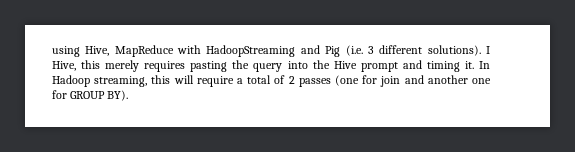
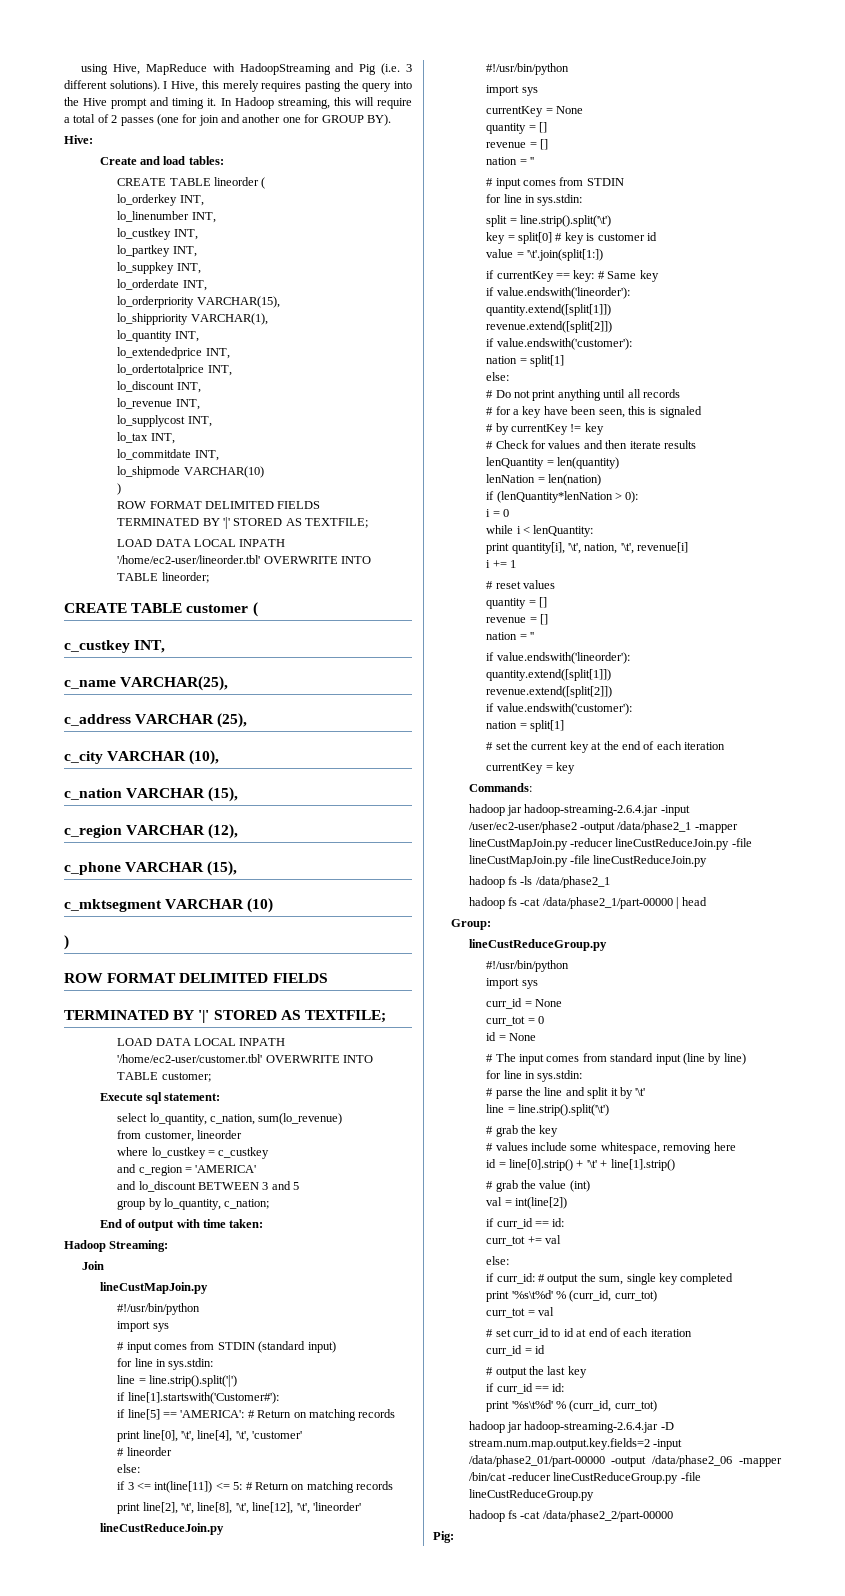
(129, 95) none -> [64,135,93,144] [99,156,224,165] [117,177,266,189] [117,194,204,206] [117,211,216,223] [117,228,198,240] [117,245,197,257] [117,262,201,274] [117,279,207,291] [117,296,280,308] [117,313,268,325] [117,330,199,342] [117,347,230,359] [117,364,232,376] [117,381,201,393] [117,398,200,410] [117,415,212,427] [117,432,175,444] [117,449,219,461] [117,466,264,478] [117,483,122,495] [117,501,321,509] [117,517,369,529] [117,539,286,547] [117,555,372,564] [117,572,209,583] [64,602,258,617] [64,640,166,653] [64,676,229,691] [64,713,248,728] [64,750,220,765] [64,787,239,802] [64,824,239,839] [64,861,238,876] [64,898,274,913] [64,935,69,950] [64,973,328,983] [64,1010,386,1023] [117,1038,286,1046] [117,1054,374,1063] [117,1072,211,1082] [99,1092,221,1104] [117,1113,343,1125] [117,1130,243,1142] [117,1147,270,1159] [117,1164,257,1176] [117,1181,300,1192] [117,1198,270,1210] [99,1219,264,1231] [64,1240,169,1252] [81,1261,104,1270] [99,1282,208,1294] [117,1303,201,1315] [117,1321,169,1332] [117,1341,336,1353] [117,1358,214,1370] [117,1375,238,1387] [117,1392,279,1404] [117,1409,396,1421] [117,1430,303,1442] [117,1447,172,1456] [117,1464,141,1473] [117,1481,394,1493] [117,1502,361,1514] [99,1523,224,1535] [486,63,570,75] [486,85,538,96] [486,106,584,117] [486,122,548,134] [486,139,549,150] [486,157,535,165] [486,177,624,189] [486,194,583,206] [486,215,612,227] [486,232,657,244] [486,249,604,261] [486,270,659,282] [486,287,630,299] [486,304,612,316] [486,321,613,333] [486,338,632,350] [486,355,565,367] [486,372,510,381] [486,389,680,401] [486,406,702,418] [486,423,604,435] [486,440,696,449] [486,457,620,469] [486,474,602,486] [486,491,639,503] [486,509,510,517] [486,525,594,537] [486,542,689,554] [486,560,517,568] [486,580,556,589] [486,597,548,609] [486,614,549,625] [486,632,535,640] [486,652,630,664] [486,669,612,681] [486,686,613,698] [486,703,632,715] [486,720,565,732] [486,741,726,753] [486,762,576,774] [468,783,532,792] [468,804,690,816] [468,821,738,833] [468,838,752,850] [468,855,708,867] [468,876,610,888] [468,897,708,909] [450,919,491,930] [468,939,607,951] [486,960,570,972] [486,978,538,989] [486,998,563,1009] [486,1016,545,1026] [486,1032,537,1041] [486,1053,746,1065] [486,1070,583,1082] [486,1087,646,1099] [486,1104,610,1116] [486,1125,559,1137] [486,1142,736,1154] [486,1159,675,1171] [486,1180,590,1192] [486,1197,568,1209] [486,1218,565,1229] [486,1235,562,1246] [486,1256,510,1265] [486,1273,734,1285] [486,1290,657,1302] [486,1307,555,1318] [486,1328,692,1339] [486,1345,546,1356] [486,1366,587,1378] [486,1383,565,1394] [486,1400,657,1412] [468,1421,674,1433] [468,1438,682,1450] [468,1455,782,1467] [468,1472,701,1484] [468,1489,594,1501] [468,1510,673,1522] [433,1531,454,1543] // Hive: // Create and load tables: // CREATE TABLE lineorder ( // lo_orderkey INT, // lo_linenumber INT, // lo_custkey INT, // lo_partkey INT, // lo_suppkey INT, // lo_orderdate INT, // lo_orderpriority VARCHAR(15), // lo_shippriority VARCHAR(1), // lo_quantity INT, // lo_extendedprice INT, // lo_ordertotalprice INT, // lo_discount INT, // lo_revenue INT, // lo_supplycost INT, // lo_tax INT, // lo_commitdate INT, // lo_shipmode VARCHAR(10) // ) // ROW FORMAT DELIMITED FIELDS // TERMINATED BY '|' STORED AS TEXTFILE; // LOAD DATA LOCAL INPATH '/home/ec2-user/lineorder.tbl' OVERWRITE INTO TABLE lineorder; // CREATE TABLE customer ( // c_custkey INT, // c_name VARCHAR(25), // c_address VARCHAR (25), // c_city VARCHAR (10), // c_nation VARCHAR (15), // c_region VARCHAR (12), // c_phone VARCHAR (15), // c_mktsegment VARCHAR (10) // ) // ROW FORMAT DELIMITED FIELDS // TERMINATED BY '|' STORED AS TEXTFILE; // LOAD DATA LOCAL INPATH '/home/ec2-user/customer.tbl' OVERWRITE INTO TABLE customer; // Execute sql statement: // select lo_quantity, c_nation, sum(lo_revenue) // from customer, lineorder // where lo_custkey = c_custkey // and c_region = 'AMERICA' // and lo_discount BETWEEN 3 and 5 // group by lo_quantity, c_nation; // End of output with time taken: // Hadoop Streaming: // Join // lineCustMapJoin.py // #!/usr/bin/python // import sys // # input comes from STDIN (standard input) // for line in sys.stdin: // line = line.strip().split('|') // if line[1].startswith('Customer#'): // if line[5] == 'AMERICA': # Return on matching records // print line[0], '\t', line[4], '\t', 'customer' // # lineorder // else: // if 3 <= int(line[11]) <= 5: # Return on matching records // print line[2], '\t', line[8], '\t', line[12], '\t', 'lineorder' // lineCustReduceJoin.py // #!/usr/bin/python // import sys // currentKey = None // quantity = [] // revenue = [] // nation = '' // # input comes from STDIN // for line in sys.stdin: // split = line.strip().split('\t') // key = split[0] # key is customer id // value = '\t'.join(split[1:]) // if currentKey == key: # Same key // if value.endswith('lineorder'): // quantity.extend([split[1]]) // revenue.extend([split[2]]) // if value.endswith('customer'): // nation = split[1] // else: // # Do not print anything until all records // # for a key have been seen, this is signaled // # by currentKey != key // # Check for values and then iterate results // lenQuantity = len(quantity) // lenNation = len(nation) // if (lenQuantity*lenNation > 0): // i = 0 // while i < lenQuantity: // print quantity[i], '\t', nation, '\t', revenue[i] // i += 1 // # reset values // quantity = [] // revenue = [] // nation = '' // if value.endswith('lineorder'): // quantity.extend([split[1]]) // revenue.extend([split[2]]) // if value.endswith('customer'): // nation = split[1] // # set the current key at the end of each iteration // currentKey = key // Commands: // hadoop jar hadoop-streaming-2.6.4.jar -input /user/ec2-user/phase2 -output /data/phase2_1 -mapper lineCustMapJoin.py -reducer lineCustReduceJoin.py -file lineCustMapJoin.py -file lineCustReduceJoin.py // hadoop fs -ls /data/phase2_1 // hadoop fs -cat /data/phase2_1/part-00000 | head // Group: // lineCustReduceGroup.py // #!/usr/bin/python // import sys // curr_id = None // curr_tot = 0 // id = None // # The input comes from standard input (line by line) // for line in sys.stdin: // # parse the line and split it by '\t' // line = line.strip().split('\t') // # grab the key // # values include some whitespace, removing here // id = line[0].strip() + '\t' + line[1].strip() // # grab the value (int) // val = int(line[2]) // if curr_id == id: // curr_tot += val // else: // if curr_id: # output the sum, single key completed // print '%s\t%d' % (curr_id, curr_tot) // curr_tot = val // # set curr_id to id at end of each iteration // curr_id = id // # output the last key // if curr_id == id: // print '%s\t%d' % (curr_id, curr_tot) // hadoop jar hadoop-streaming-2.6.4.jar -D stream.num.map.output.key.fields=2 -input /data/phase2_01/part-00000 -output /data/phase2_06 -mapper /bin/cat -reducer lineCustReduceGroup.py -file lineCustReduceGroup.py // hadoop fs -cat /data/phase2_2/part-00000 // Pig:

